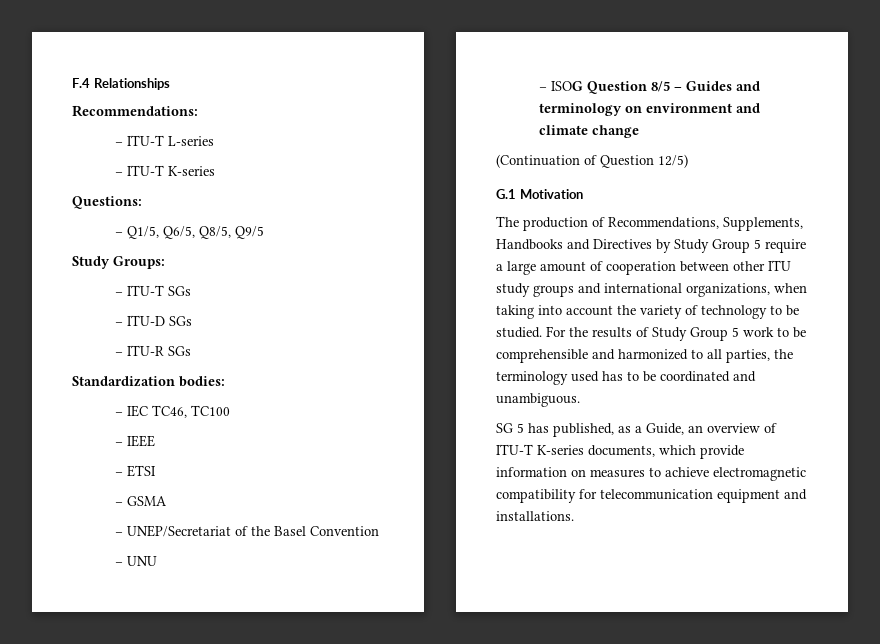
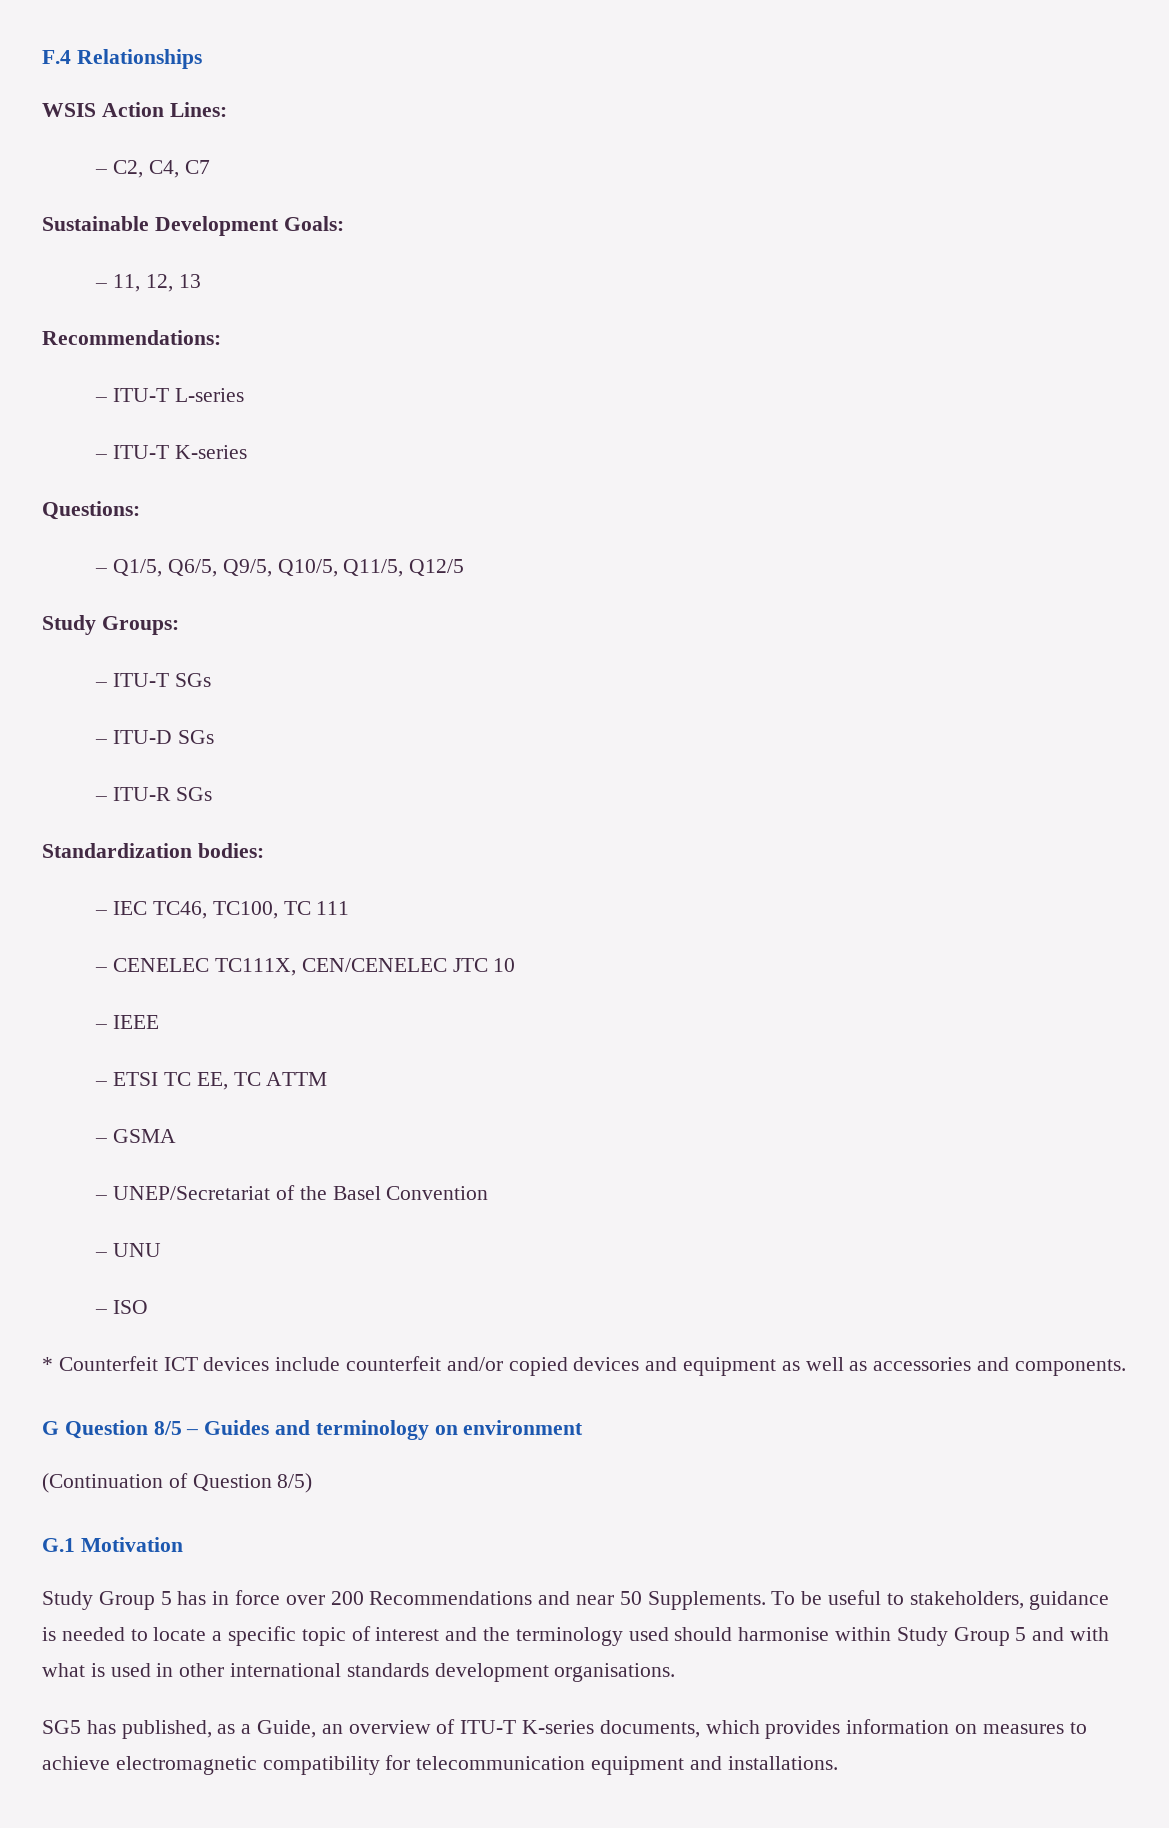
(170, 84) none -> [42,102,227,117] [95,160,210,178] [42,216,344,236] [95,274,201,292] // WSIS Action Lines: // – C2, C4, C7 // Sustainable Development Goals: // – 11, 12, 13
[198,226,264,239] Q8/5, Q9/5 -> [222,559,465,577] Q9/5, Q10/5, Q11/5, Q12/5
[190,405,230,416] TC100 -> [212,901,350,919] [95,958,516,976] TC100, TC 111 // – CENELEC TC111X, CEN/CENELEC JTC 10
(156, 471) none -> [163,1072,328,1090] TC EE, TC ATTM
[550,81,583,91] ISOG -> [113,1300,149,1314] [42,1356,1126,1376] [42,1421,59,1435] ISO // * Counterfeit ICT devices include counterfeit and/or copied devices and equipment as well as accessories and components. // G
[735,103,760,113] [538,125,639,138] and climate change -> (584, 1427) none
[658,154,688,168] 12/5) -> [277,1473,313,1493] 8/5)
[496,216,803,231] [496,239,806,253] [496,260,791,275] [496,283,807,297] [496,305,799,319] [496,326,806,341] [496,349,793,363] [496,371,756,385] [496,393,580,407] [496,423,524,433] The production of Recommendations, Supplements, Handbooks and Directives by Study Group 5 require a large amount of cooperation between other ITU study groups and international organizations, when taking into account the variety of technology to be studied. For the results of Study Group 5 work to be comprehensible and harmonized to all parties, the terminology used has to be coordinated and unambiguous. // SG 5 -> [42,1590,1110,1610] [42,1626,1110,1646] [42,1663,676,1682] [42,1720,81,1734] Study Group 5 has in force over 200 Recommendations and near 50 Supplements. To be useful to stakeholders, guidance is needed to locate a specific topic of interest and the terminology used should harmonise within Study Group 5 and with what is used in other international standards development organisations. // SG5
[700,445,744,459] provide -> [765,1720,841,1739] provides

